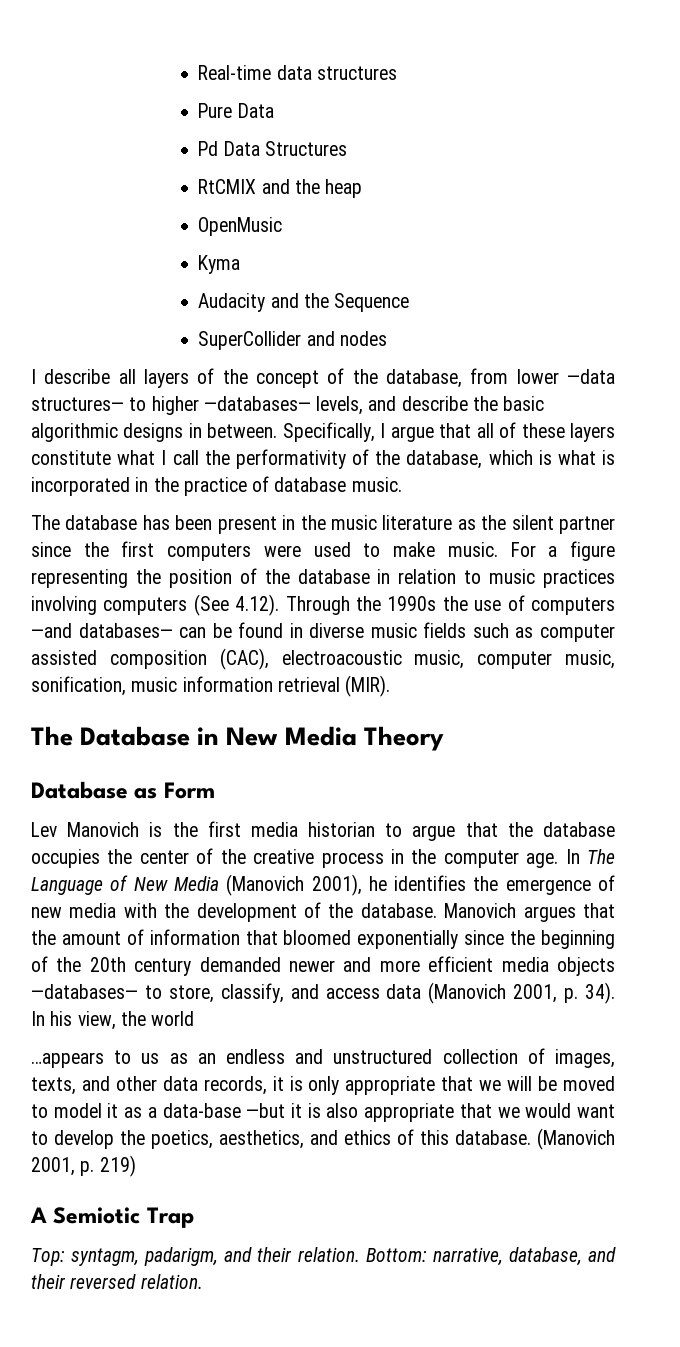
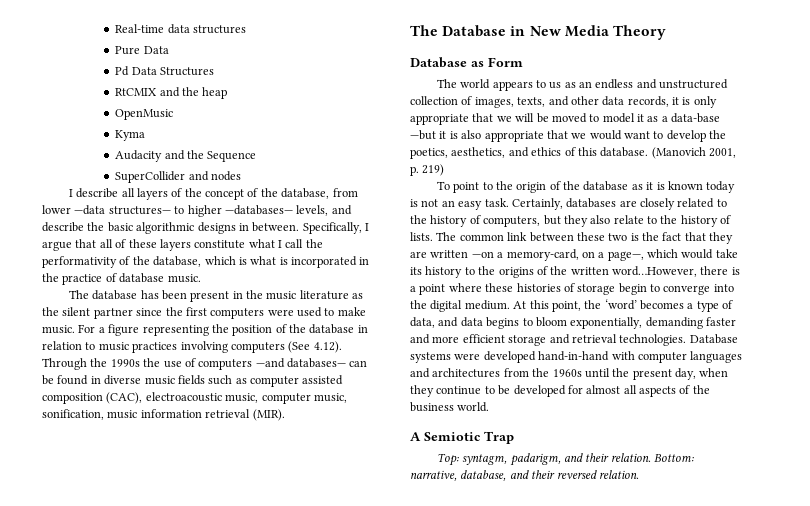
[31,821,615,841] [31,848,615,868] [31,874,615,896] [31,902,615,922] [31,929,616,949] [31,956,615,976] [31,982,615,1004] [31,1011,146,1030] Lev Manovich is the first media historian to argue that the database occupies the center of the creative process in the computer age. In The Language of New Media (Manovich 2001), he identifies the emergence of new media with the development of the database. Manovich argues that the amount of information that bloomed exponentially since the beginning of the 20th century demanded newer and more efficient media objects —databases— to store, classify, and access data (Manovich 2001, p. 34). In his view, the -> [436,79,457,88] The
[31,1052,104,1068] // …appears -> [492,81,533,91] appears
(136, 1166) none -> [436,181,736,193] [410,198,727,210] [410,215,732,227] [410,232,734,244] [410,249,738,261] [410,266,740,278] [410,283,734,295] [410,299,734,312] [410,317,736,329] [410,334,738,346] [410,351,743,363] [410,368,729,380] [410,385,710,397] [410,402,490,412] // To point to the origin of the database as it is known today is not an easy task. Certainly, databases are closely related to the history of computers, but they also relate to the history of lists. The common link between these two is the fact that they are written —on a memory-card, on a page—, which would take its history to the origins of the written word…However, there is a point where these histories of storage begin to converge into the digital medium. At this point, the ‘word’ becomes a type of data, and data begins to bloom exponentially, demanding faster and more efficient storage and retrieval technologies. Database systems were developed hand-in-hand with computer languages and architectures from the 1960s until the present day, when they continue to be developed for almost all aspects of the business world.

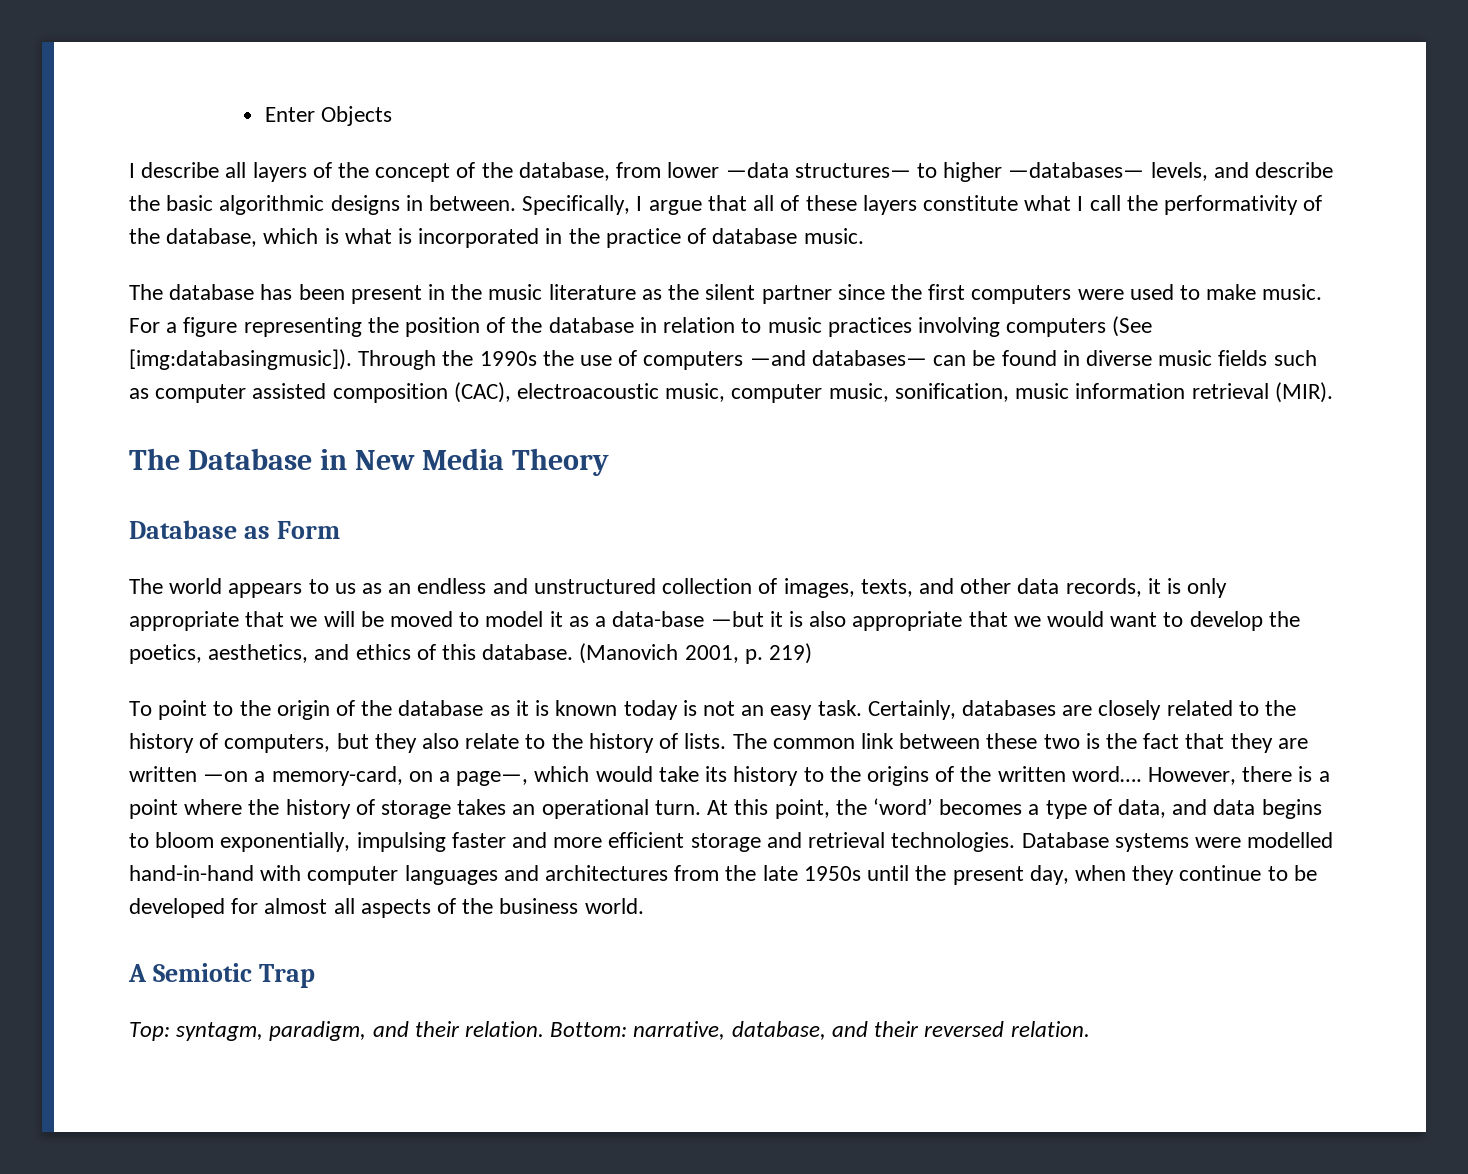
[115,24,247,34] [115,46,169,55] [115,66,215,76] [115,87,228,99] [115,109,174,120] [115,130,146,141] [115,150,257,162] [115,171,242,183] Real-time data structures // Pure Data // Pd Data Structures // RtCMIX and the heap // OpenMusic // Kyma // Audacity and the Sequence // SuperCollider and nodes -> [264,106,392,126] Enter Objects
[313,341,342,353] 4.12). -> [129,349,352,370] [img:databasingmusic]).
[612,266,697,277] word…However, -> [1071,766,1236,785] word…. However,
[485,283,734,295] [410,300,510,312] these histories of storage begin to converge into the digital medium. -> [248,799,701,819] the history of storage takes an operational turn.
[645,317,703,329] demanding -> [356,832,446,852] impulsing
[483,351,536,363] developed -> [1247,832,1334,848] modelled
[552,369,582,377] 1960s -> [762,865,861,881] late 1950s
[509,453,561,466] padarigm, -> [269,1021,367,1041] paradigm,

